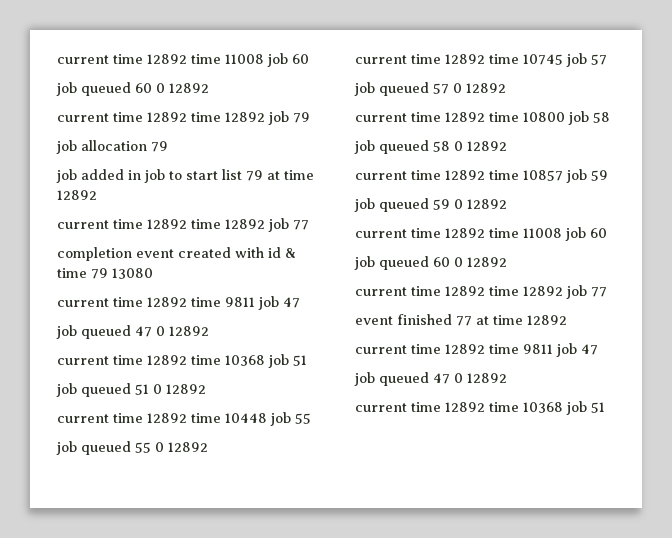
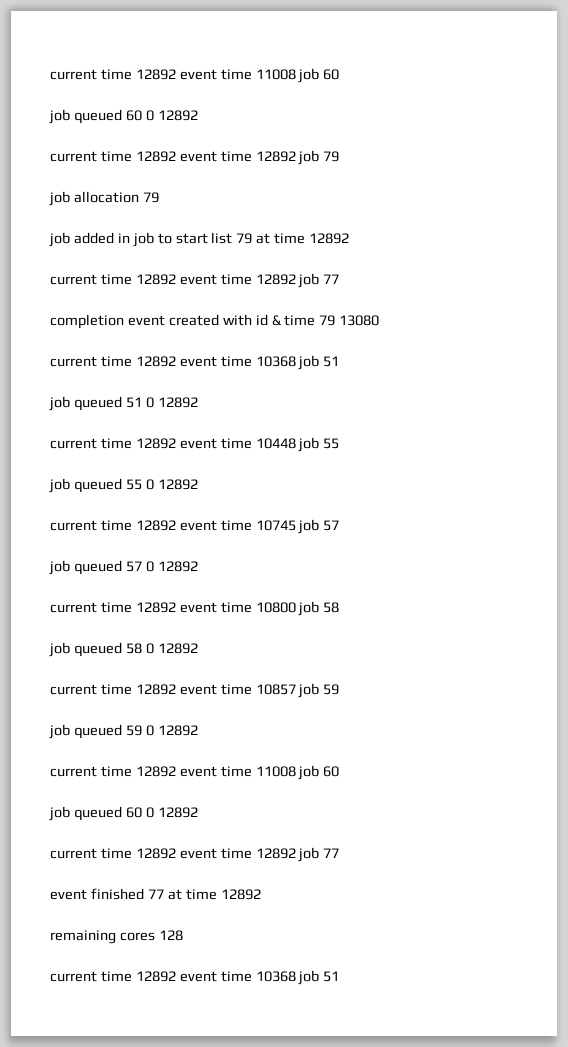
[57,54,187,64] current time 12892 -> [50,69,217,80] current time 12892 event
(187, 117) none -> [179,151,217,162] event
(187, 224) none -> [179,274,217,285] event
[191,296,300,310] [56,325,209,339] [57,355,187,365] time 9811 job 47 // job queued 47 0 12892 // current time 12892 -> [179,356,217,367] event
(187, 418) none -> [179,438,217,449] event
(485, 59) none -> [179,520,217,531] event
(485, 117) none -> [179,602,217,613] event
(485, 175) none -> [179,684,217,695] event
(485, 233) none -> [179,766,217,777] event
(485, 291) none -> [179,848,217,859] event
[355,343,598,357] [354,372,507,386] [355,402,485,412] current time 12892 time 9811 job 47 // job queued 47 0 12892 // current time 12892 -> [50,930,183,944] [50,971,217,982] remaining cores 128 // current time 12892 event

